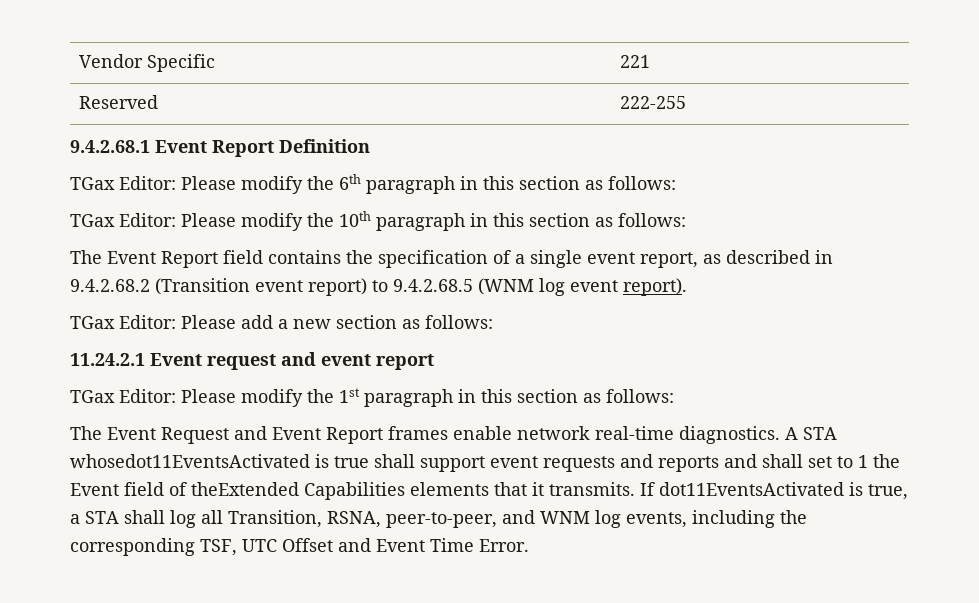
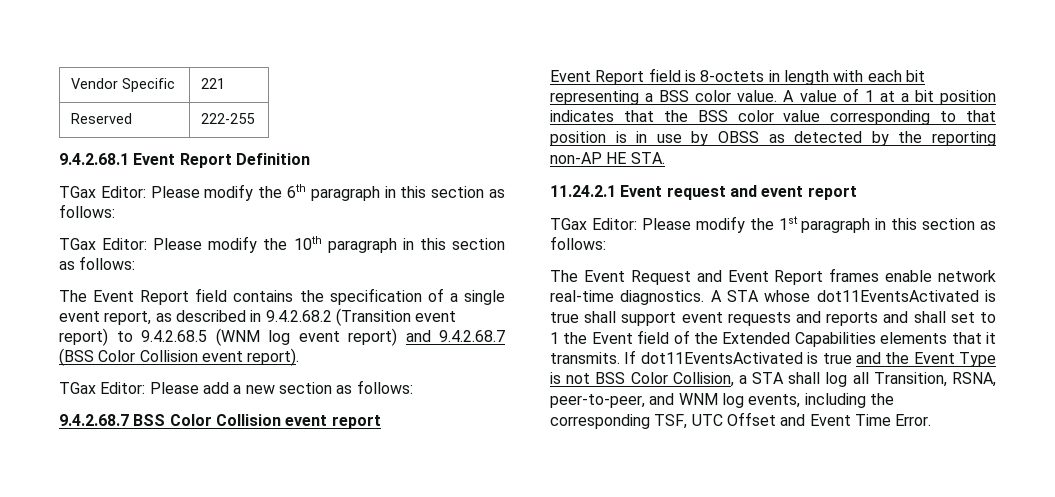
(618, 286) none -> [348,328,505,346] [59,348,243,366] report) and 9.4.2.68.7 (BSS Color Collision event
(493, 322) none -> [59,414,381,429] [550,68,925,85] [550,88,996,105] [550,110,996,125] [550,131,996,146] [550,152,665,164] // 9.4.2.68.7 BSS Color Collision event report // Event Report field is 8-octets in length with each bit representing a BSS color value. A value of 1 at a bit position indicates that the BSS color value corresponding to that position is in use by OBSS as detected by the reporting non-AP HE STA.
[70,454,310,468] whosedot11EventsActivated -> [764,290,979,302] whose dot11EventsActivated
[191,482,299,496] theExtended -> [694,332,791,344] the Extended
[868,484,908,500] true, -> [822,352,996,367] [550,372,734,387] true and the Event Type is not BSS Color Collision,

